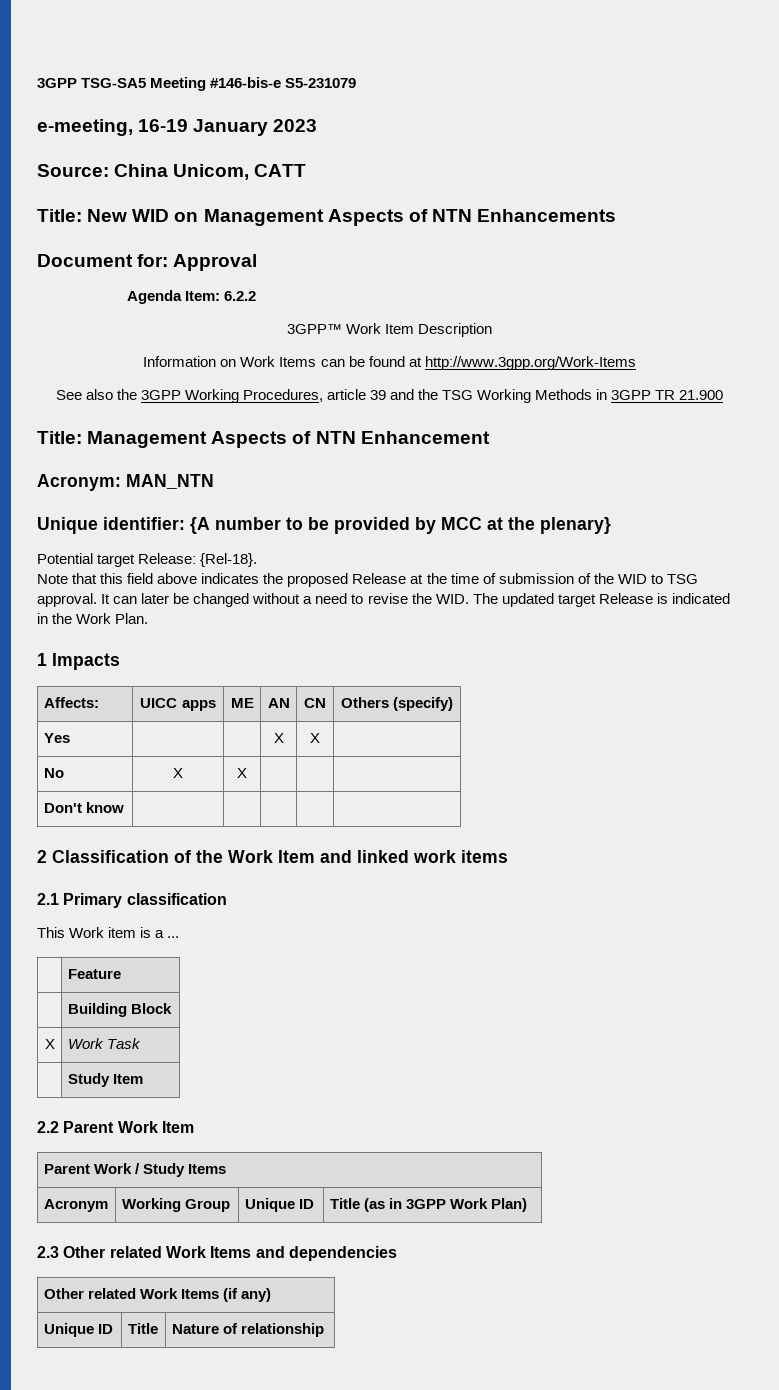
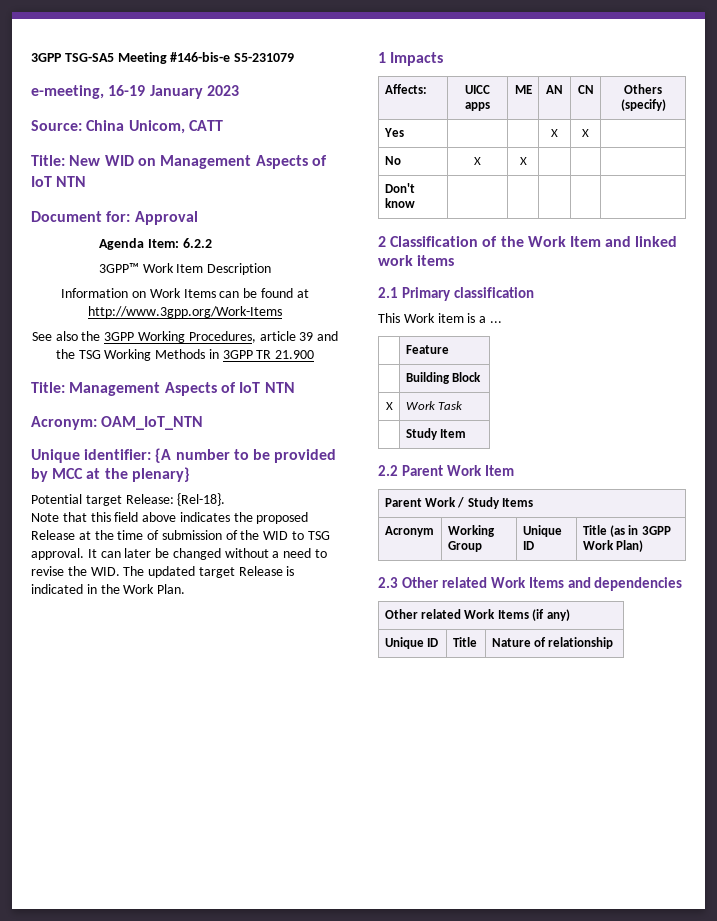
[431,209,617,222] NTN Enhancements -> [31,176,87,187] IoT NTN
[315,431,490,444] NTN Enhancement -> [239,382,295,393] IoT NTN
[126,474,214,489] MAN_NTN -> [101,416,204,430] OAM_IoT_NTN

